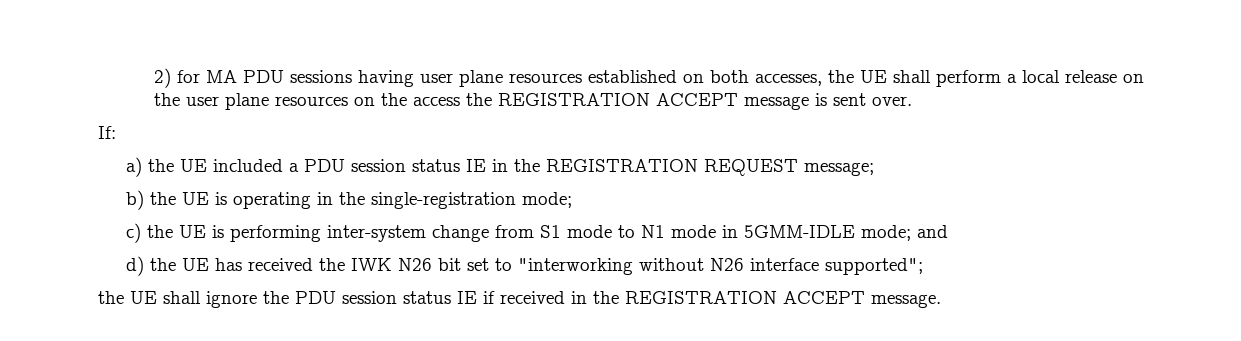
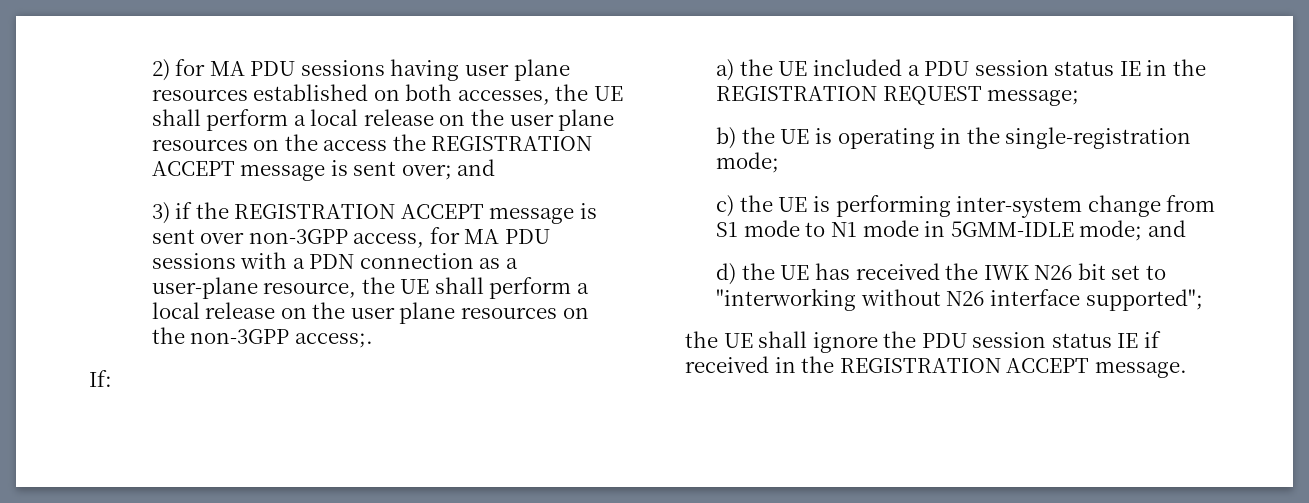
[871,96,912,106] over. -> [401,159,496,180] [151,202,597,224] [151,227,550,248] [151,252,518,269] [151,277,589,299] [151,302,589,324] [151,327,373,348] over; and // 3) if the REGISTRATION ACCEPT message is sent over non-3GPP access, for MA PDU sessions with a PDN connection as a user-plane resource, the UE shall perform a local release on the user plane resources on the non-3GPP access;.

